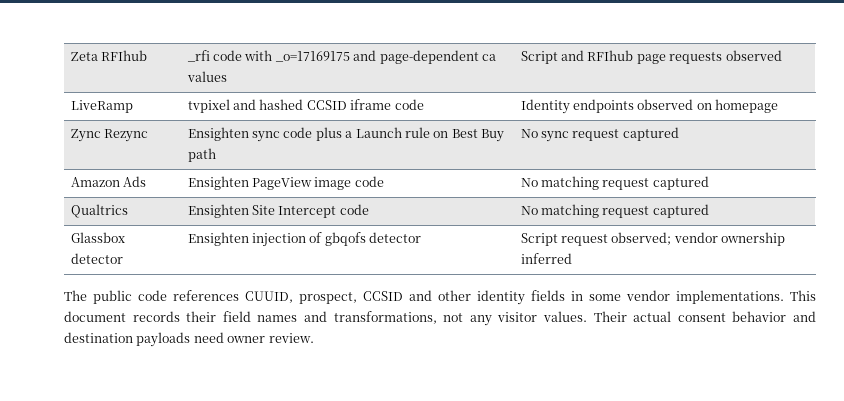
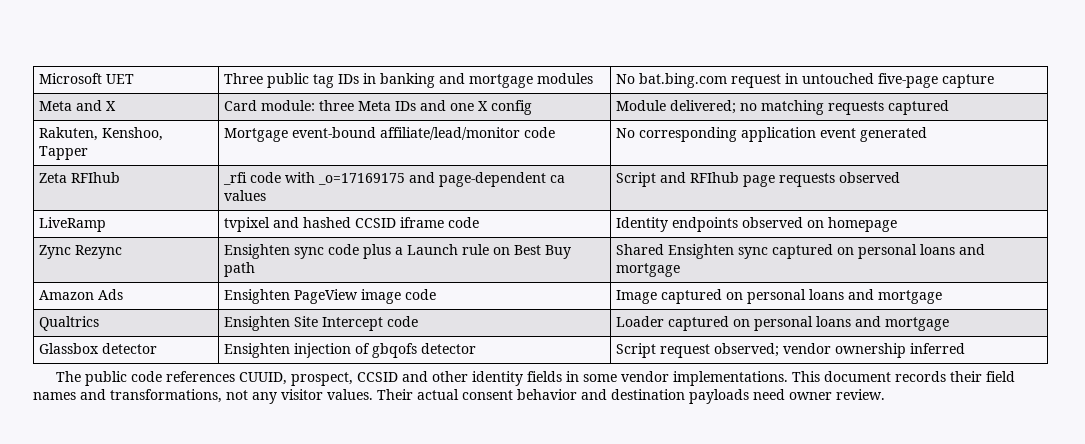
(70, 56) none -> [39,73,135,84] [224,73,594,88] [616,73,995,88] [39,100,117,111] [224,100,533,115] [616,100,950,115] [39,127,164,141] [39,146,89,160] [224,127,556,142] [616,127,928,142] Microsoft UET | Three public tag IDs in banking and mortgage modules | No bat.bing.com request in untouched five-page capture // Meta and X | Card module: three Meta IDs and one X config | Module delivered; no matching requests captured // Rakuten, Kenshoo, Tapper | Mortgage event-bound affiliate/lead/monitor code | No corresponding application event generated //
[520,127,679,142] No sync request captured -> [616,244,986,259] [616,263,681,277] Shared Ensighten sync captured on personal loans and mortgage
[520,176,709,190] No matching request captured -> [616,289,943,304] Image captured on personal loans and mortgage
[520,204,709,218] No matching request captured -> [616,316,950,331] Loader captured on personal loans and mortgage

